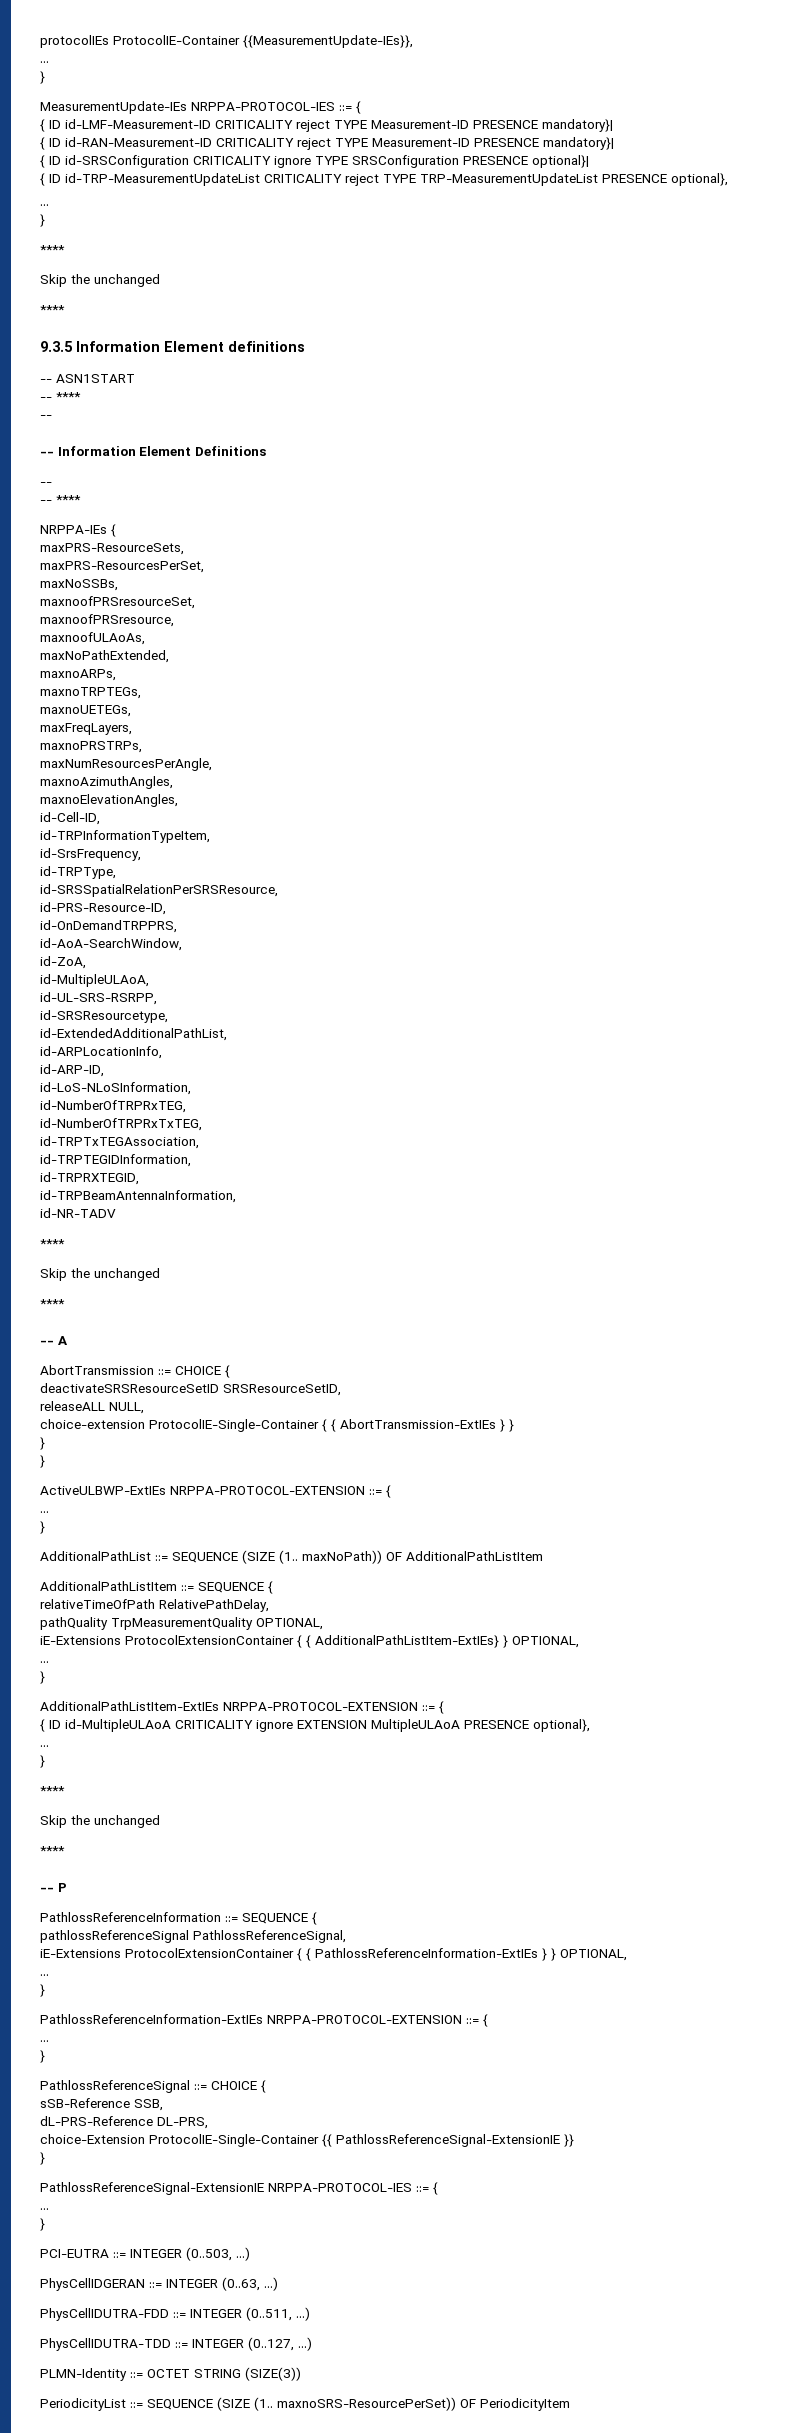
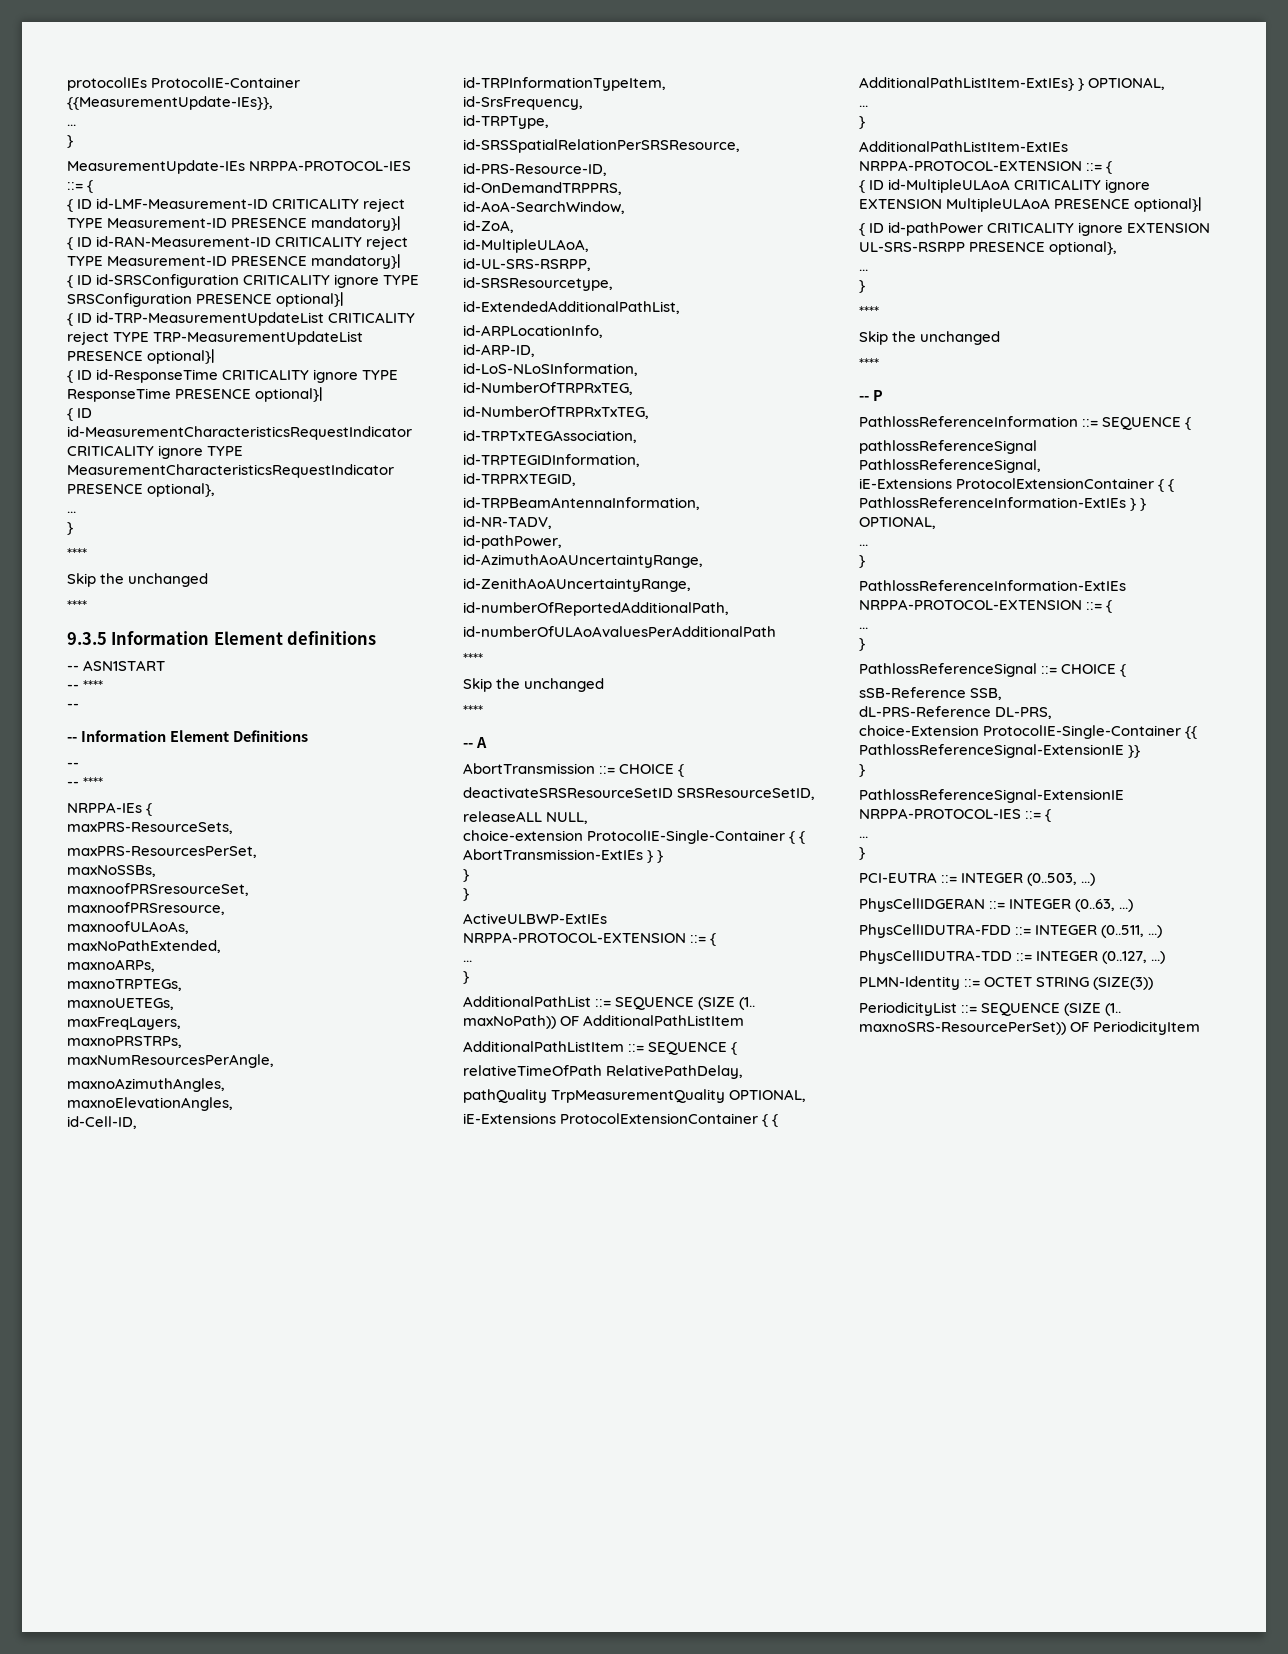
(667, 178) none -> [147,349,215,364] [67,369,399,383] [67,387,323,402] [67,408,93,421] [67,426,412,440] [67,445,244,459] [67,464,394,478] [67,484,143,494] optional}| // { ID id-ResponseTime CRITICALITY ignore TYPE ResponseTime PRESENCE optional}| // { ID id-MeasurementCharacteristicsRequestIndicator CRITICALITY ignore TYPE MeasurementCharacteristicsRequestIndicator PRESENCE
[40,1208,116,1218] id-NR-TADV -> [463,516,552,529] [463,535,562,549] [463,554,703,568] [463,578,691,592] [463,602,729,616] [463,626,776,637] id-NR-TADV, // id-pathPower, // id-AzimuthAoAUncertaintyRange, // id-ZenithAoAUncertaintyRange, // id-numberOfReportedAdditionalPath, // id-numberOfULAoAvaluesPerAdditionalPath
(529, 1724) none -> [1134,197,1202,212] [859,222,1211,236] [859,242,1046,252] optional}| // { ID id-pathPower CRITICALITY ignore EXTENSION UL-SRS-RSRPP PRESENCE

